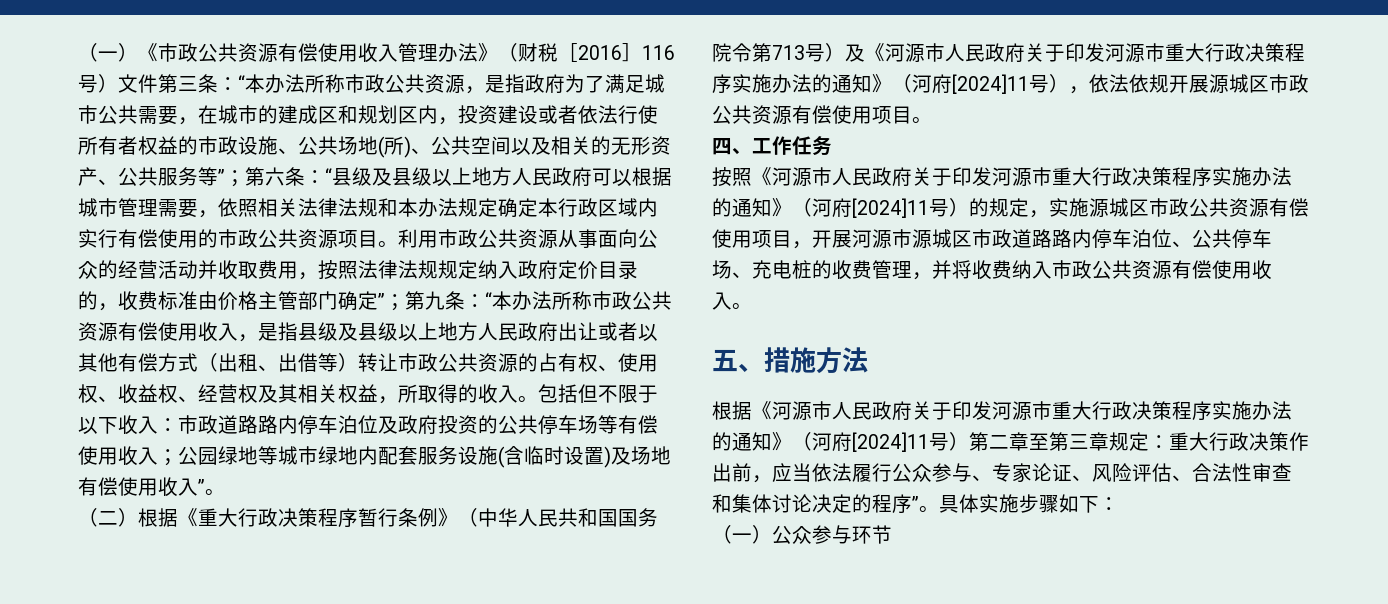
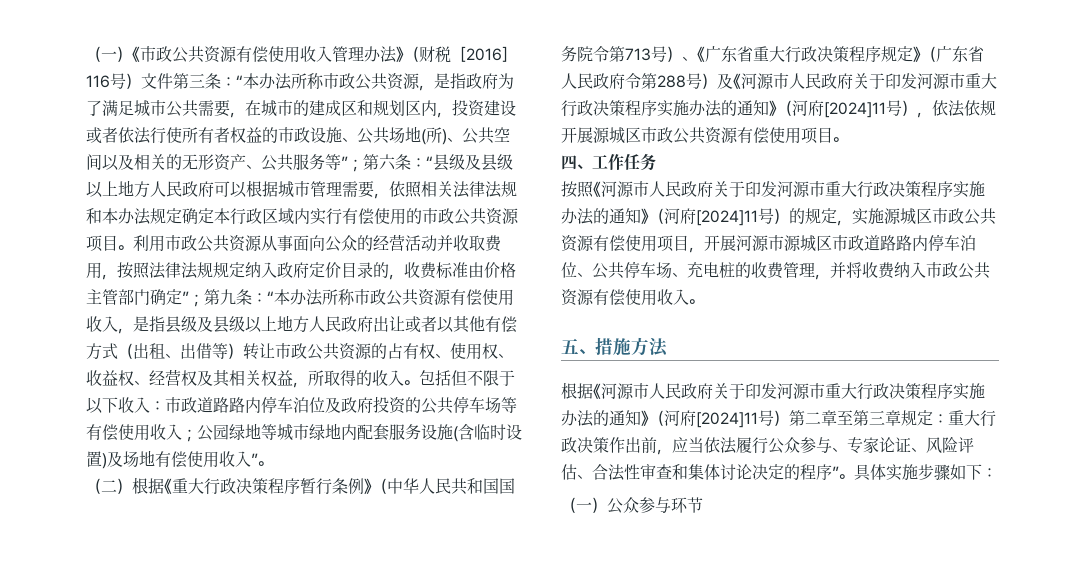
(845, 52) none -> [682,46,984,63] [561,73,717,89] 、《广东省重大行政决策程序规定》（广东省人民政府令第288号）

